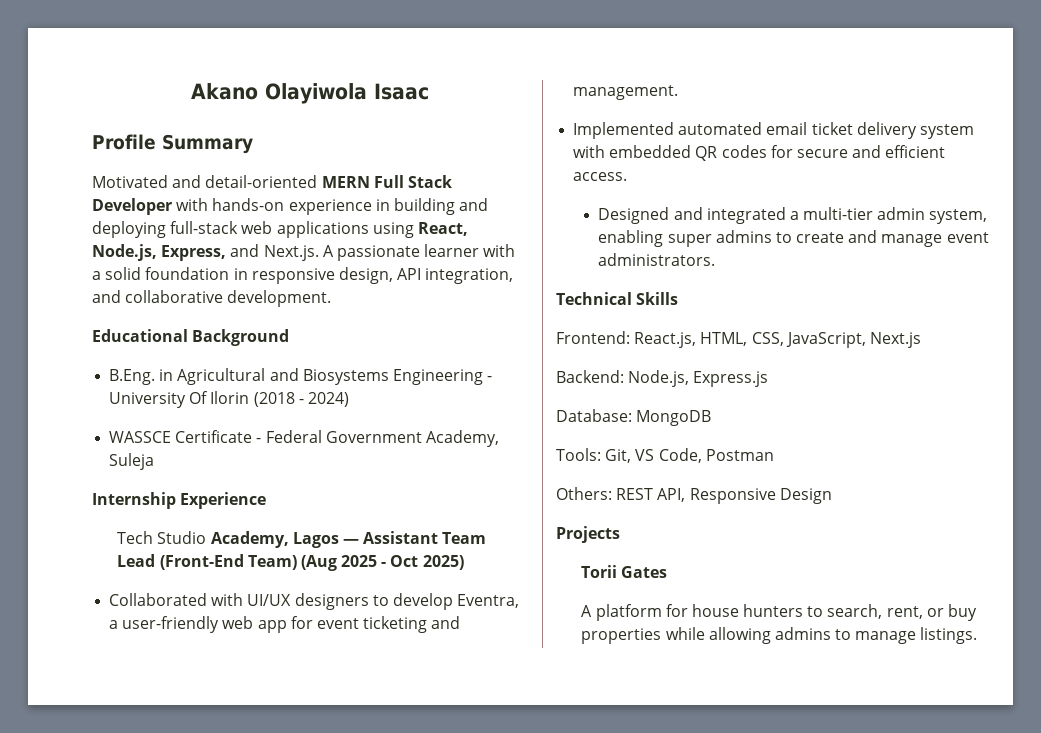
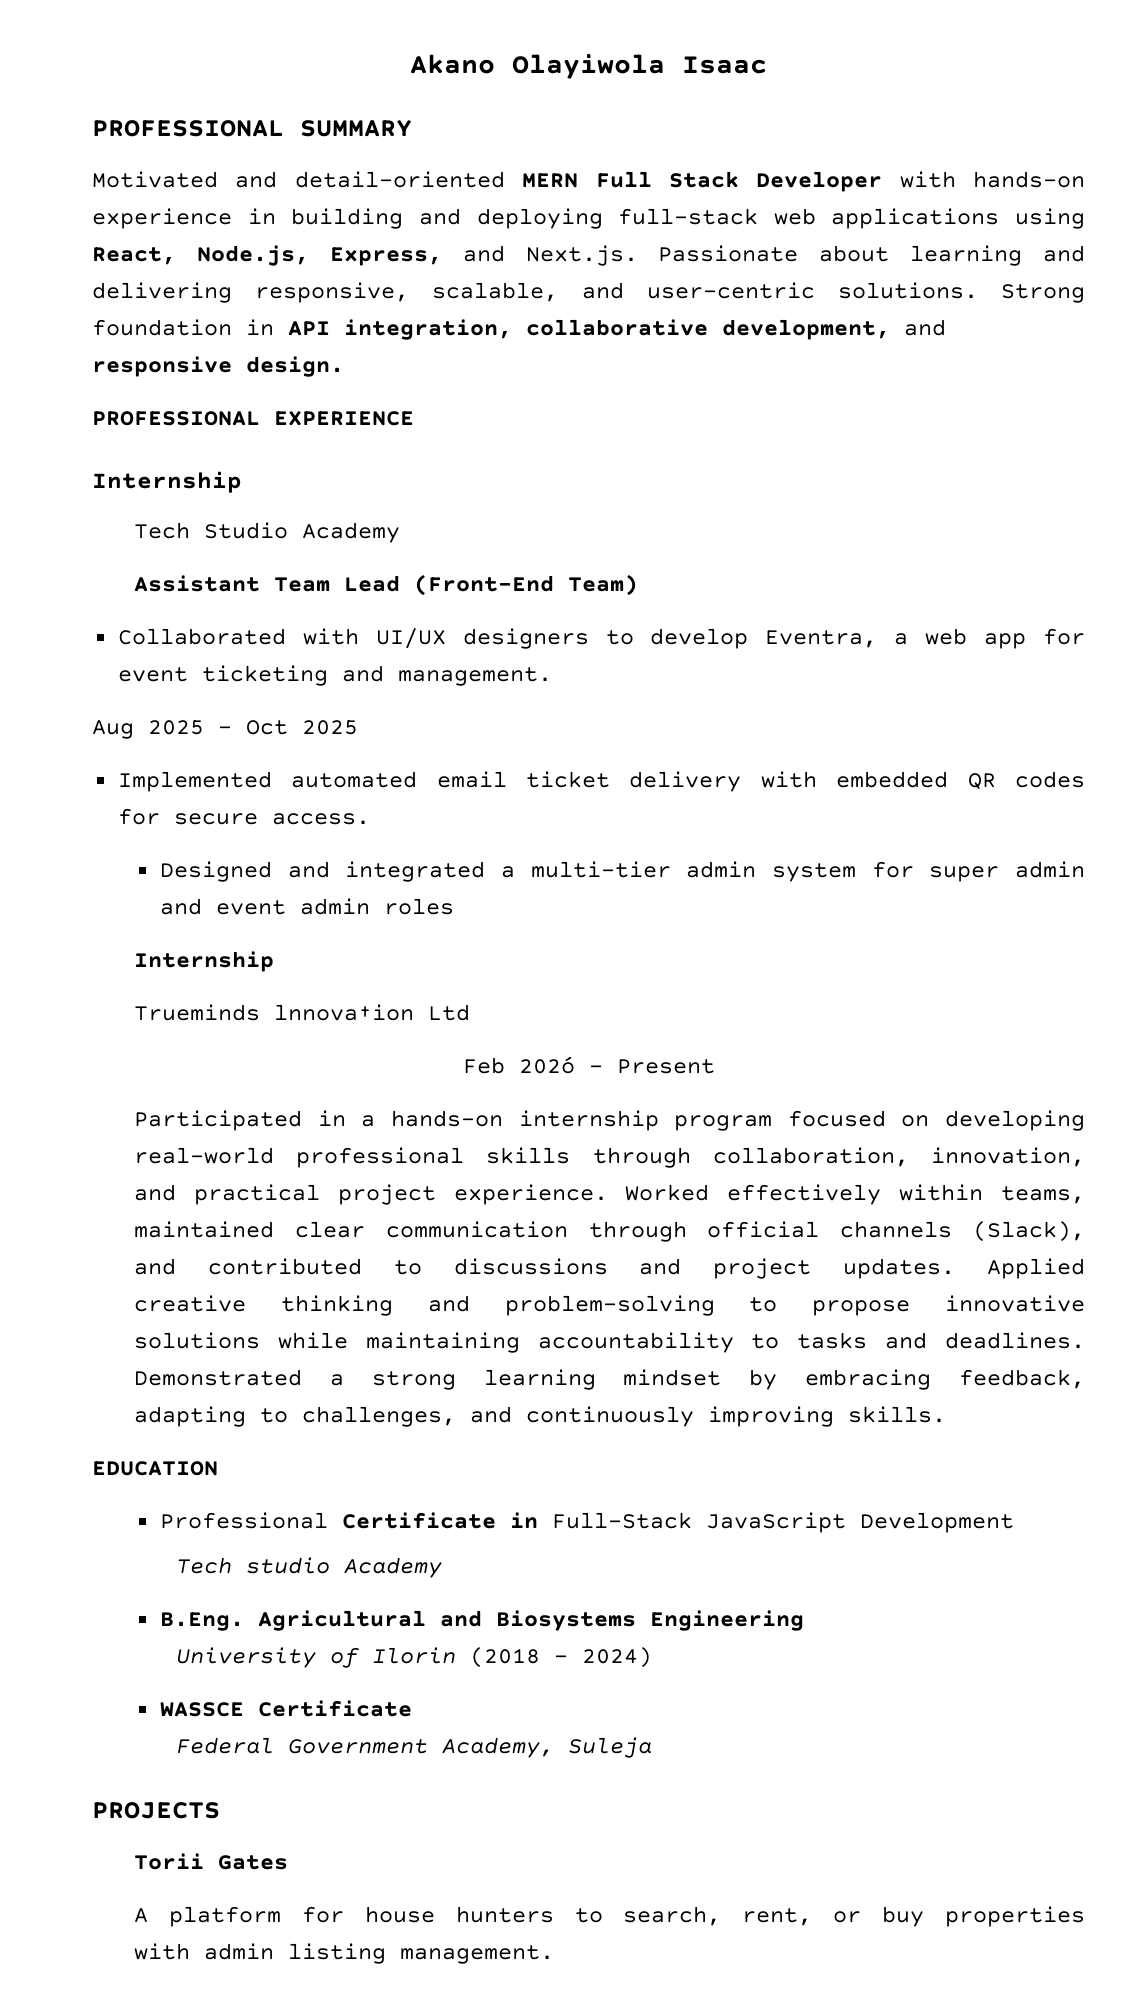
[92,134,253,154] Profile Summary -> [92,120,412,137] PROFESSIONAL SUMMARY
[322,244,516,261] [92,267,514,284] [92,290,332,307] [92,329,290,346] [109,368,493,385] [109,391,349,408] [109,430,499,447] [109,453,155,470] [92,492,267,509] A passionate learner with a solid foundation in responsive design, API integration, and collaborative development. // Educational Background // B.Eng. in Agricultural and Biosystems Engineering - University Of Ilorin (2018 - 2024) // WASSCE Certificate - Federal Government Academy, Suleja // Internship Experience -> [658,245,1085,266] [92,282,1085,303] [92,319,946,340] [92,356,344,377] [92,411,414,426] [92,471,242,493] Passionate about learning and delivering responsive, scalable, and user-centric solutions. Strong foundation in API integration, collaborative development, and responsive design. // PROFESSIONAL EXPERIENCE // Internship
[210,531,360,548] Academy, Lagos — -> [302,522,401,543] Academy //
[300,555,464,571] (Aug 2025 - Oct 2025) -> (639, 585) none
[122,616,220,633] user-friendly -> (909, 639) none
(679, 92) none -> [92,720,358,739] // Aug 2025 - Oct 2025
[919,124,974,139] system -> (742, 781) none
[852,145,946,158] and efficient -> (258, 819) none
[929,209,988,224] [598,230,989,247] [598,253,716,266] [556,292,679,305] [556,331,921,348] [556,370,769,387] [556,409,712,426] [556,448,774,463] [556,487,832,504] [556,526,620,543] system, enabling super admins to create and manage event administrators. // Technical Skills // Frontend: React.js, HTML, CSS, JavaScript, Next.js // Backend: Node.js, Express.js // Database: MongoDB // Tools: Git, VS Code, Postman // Others: REST API, Responsive Design // Projects -> [771,861,1086,882] [159,898,454,915] [134,951,275,972] [134,1004,471,1021] [462,1056,715,1074] [134,1110,1085,1131] [134,1147,1085,1168] [134,1184,1085,1205] [134,1221,1085,1242] [134,1258,1085,1279] [134,1295,1085,1316] [134,1332,1085,1353] [134,1369,1085,1390] [134,1406,947,1427] [92,1461,218,1476] [159,1512,1014,1533] [176,1557,443,1578] [159,1610,804,1631] [176,1647,653,1668] [159,1700,412,1717] [176,1737,653,1758] [92,1802,220,1819] system for super admin and event admin roles // Internship // Trueminds lnnova†ion Ltd // Feb 202ó - Present // Participated in a hands-on internship program focused on developing real-world professional skills through collaboration, innovation, and practical project experience. Worked effectively within teams, maintained clear communication through official channels (Slack), and contributed to discussions and project updates. Applied creative thinking and problem-solving to propose innovative solutions while maintaining accountability to tasks and deadlines. Demonstrated a strong learning mindset by embracing feedback, adapting to challenges, and continuously improving skills. // EDUCATION // Professional Certificate in Full-Stack JavaScript Development // Tech studio Academy // B.Eng. Agricultural and Biosystems Engineering // University of Ilorin (2018 – 2024) // WASSCE Certificate // Federal Government Academy, Suleja // PROJECTS
[665,627,978,644] while allowing admins to manage listings. -> [134,1943,555,1964] with admin listing management.

